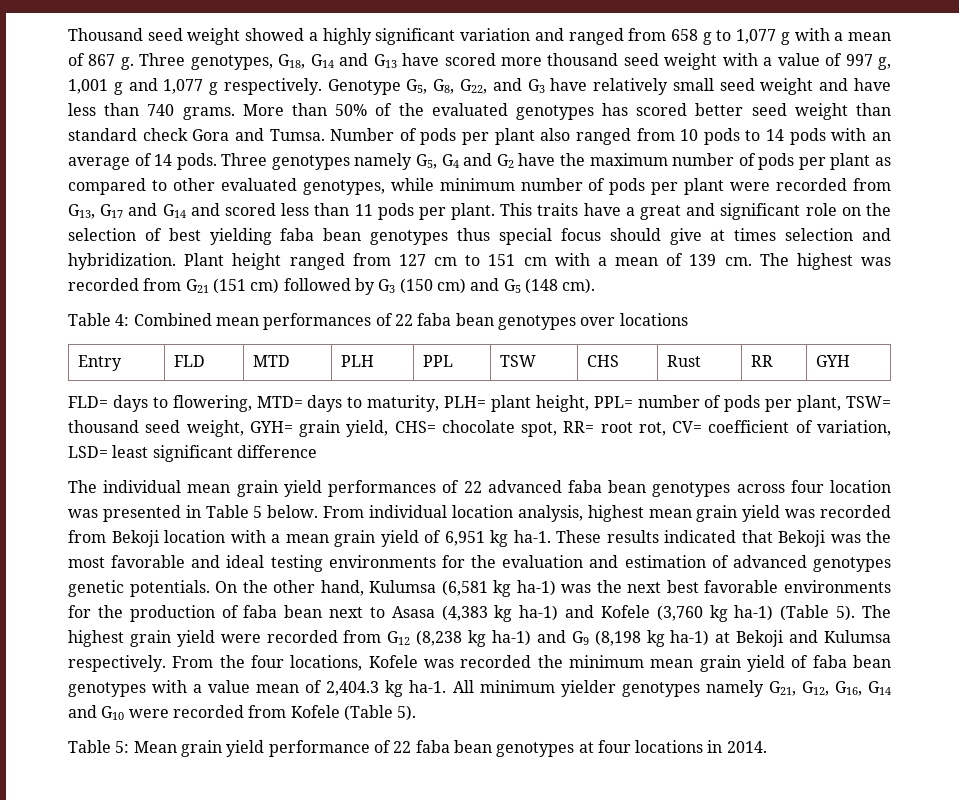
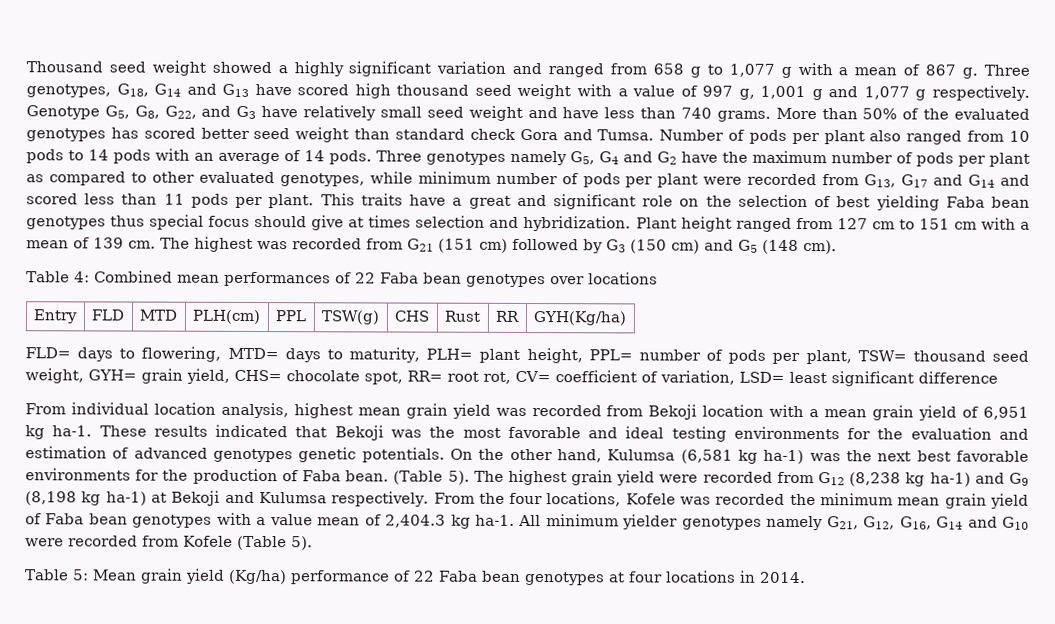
[500,57,542,66] more -> [354,83,391,99] high
[280,228,315,241] faba -> [945,196,985,208] Faba
[417,313,452,326] faba -> [379,272,419,284] Faba
[341,355,375,367] PLH -> [191,309,261,325] PLH(cm)
[500,355,537,367] TSW -> [320,310,380,325] TSW(g)
[816,355,851,367] GYH -> [532,311,627,326] GYH(Kg/ha)
[68,480,891,497] [68,505,319,522] The individual mean grain yield performances of 22 advanced faba bean genotypes across four location was presented in Table 5 below. -> (998, 377) none
[243,605,774,622] faba bean next to Asasa (4,383 kg ha-1) and Kofele (3,760 kg ha-1) -> [301,470,390,482] Faba bean.
[812,655,847,668] faba -> [45,513,85,525] Faba
(265, 748) none -> [228,569,287,585] (Kg/ha)
[415,740,450,753] faba -> [438,570,478,582] Faba

